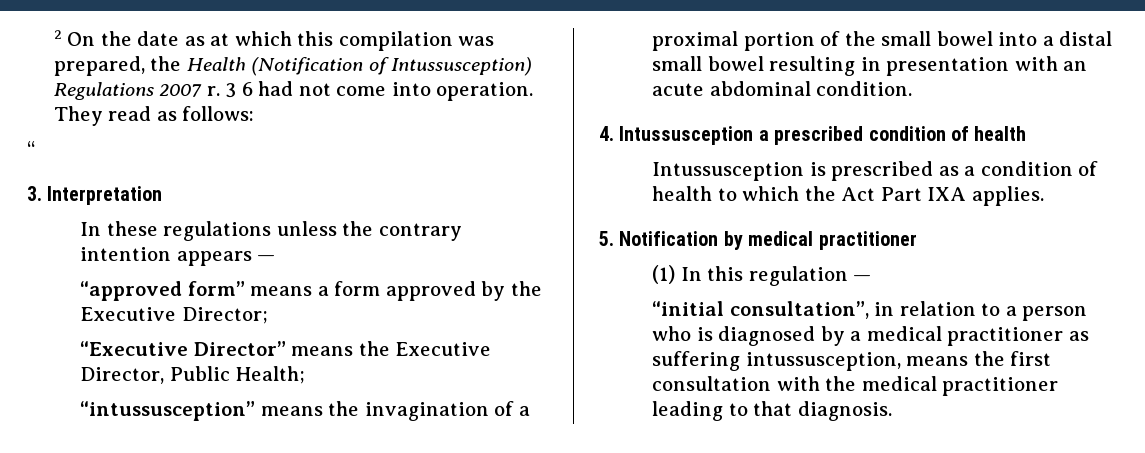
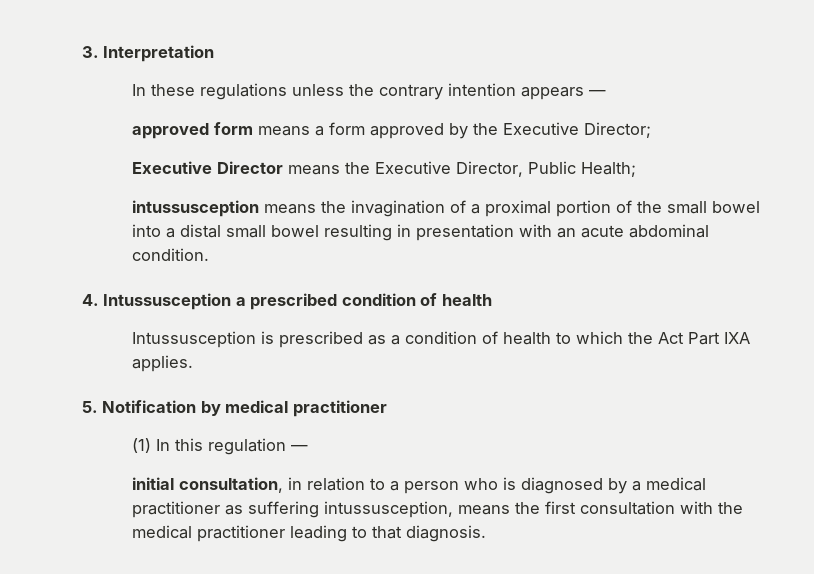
[53,30,495,51] [53,56,533,76] [53,81,534,101] [53,106,255,126] [27,141,36,156] 2 On the date as at which this compilation was prepared, the Health (Notification of Intussusception) Regulations 2007 r. 3 6 had not come into operation. They read as follows: // “ // -> (82, 52) none
[80,281,245,301] “approved form” -> [132,122,254,139] approved form
[80,341,286,356] “Executive Director” -> [132,161,284,174] Executive Director
[80,401,256,421] “intussusception” -> [132,200,260,217] intussusception
[652,301,869,319] “initial consultation”, -> [132,477,284,493] initial consultation,

